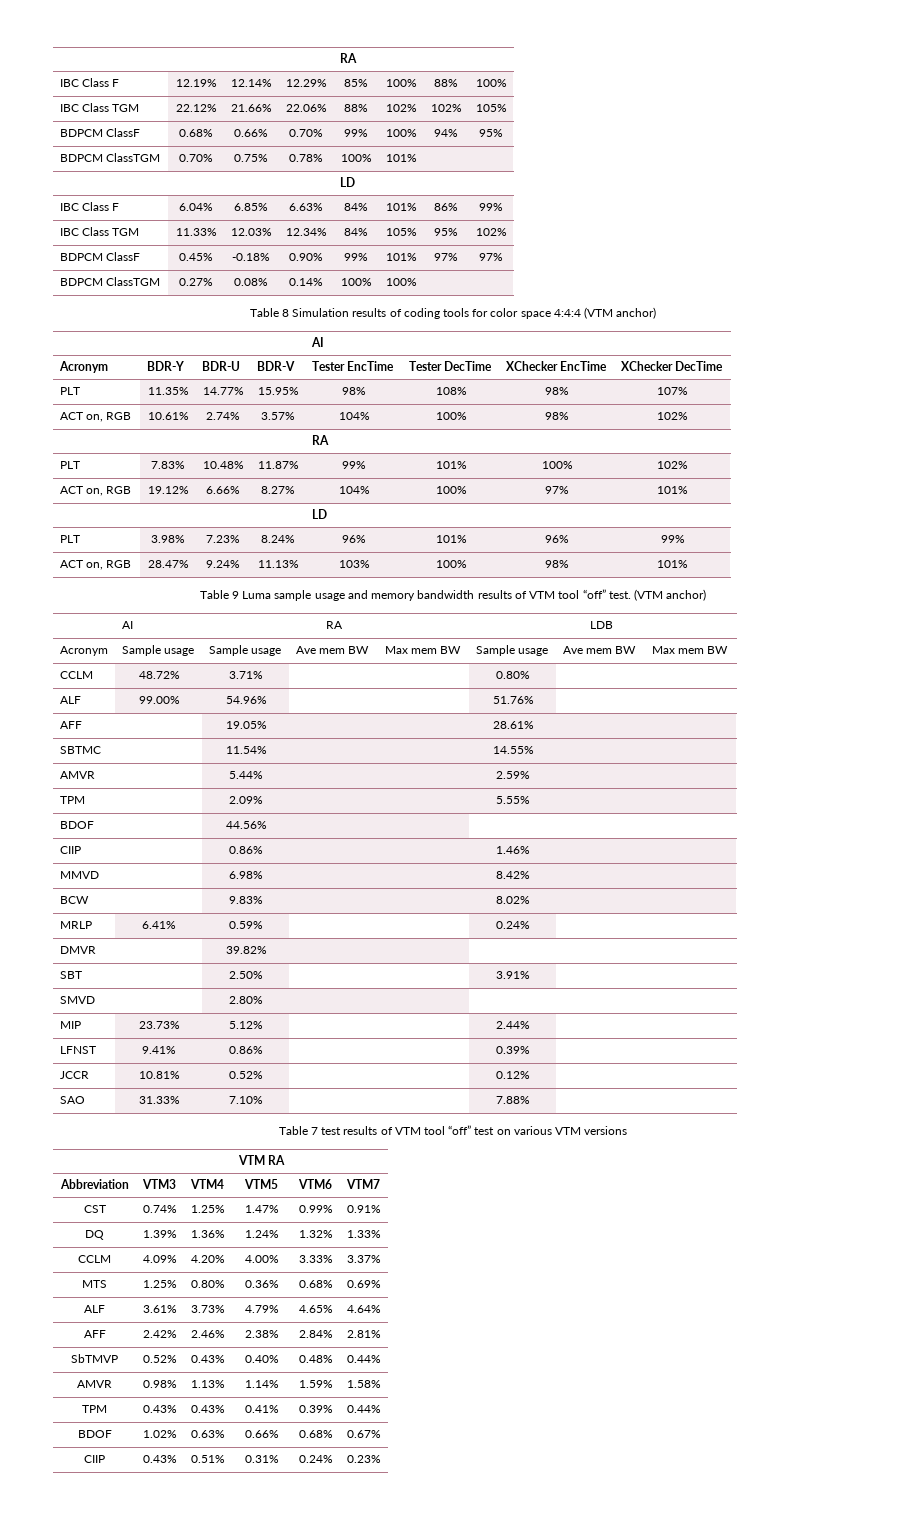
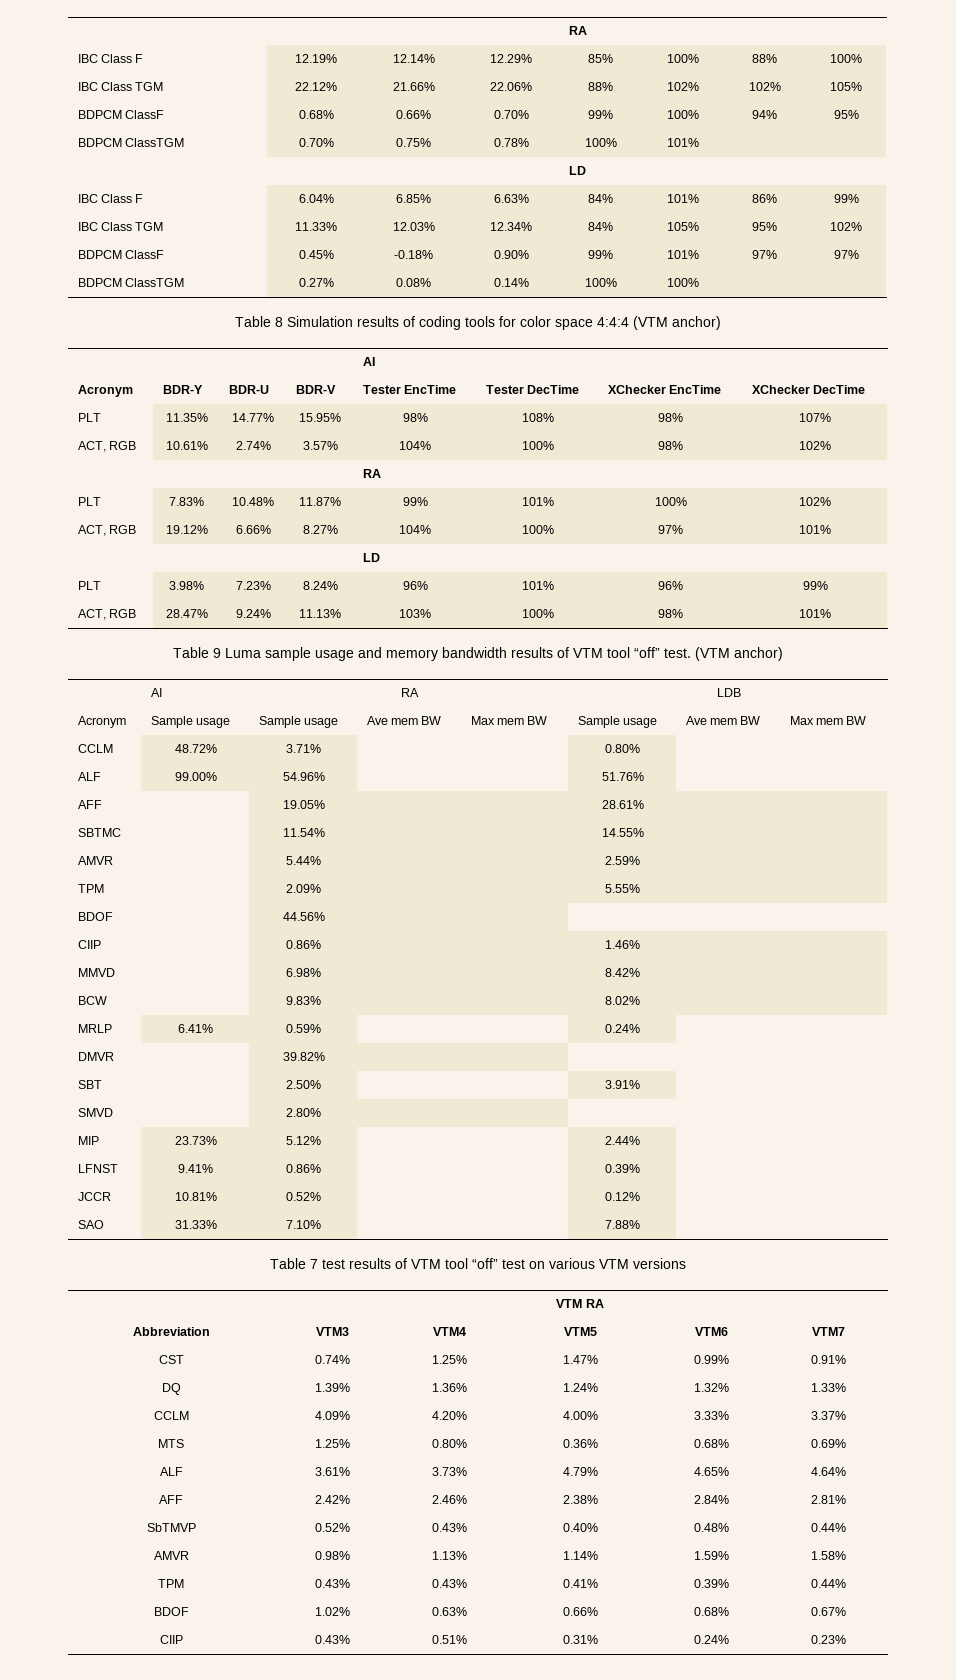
[59,412,103,422] ACT on, -> [77,441,106,452] ACT,
[59,486,103,496] ACT on, -> [77,525,106,536] ACT,
[59,560,103,570] ACT on, -> [77,609,106,620] ACT,

